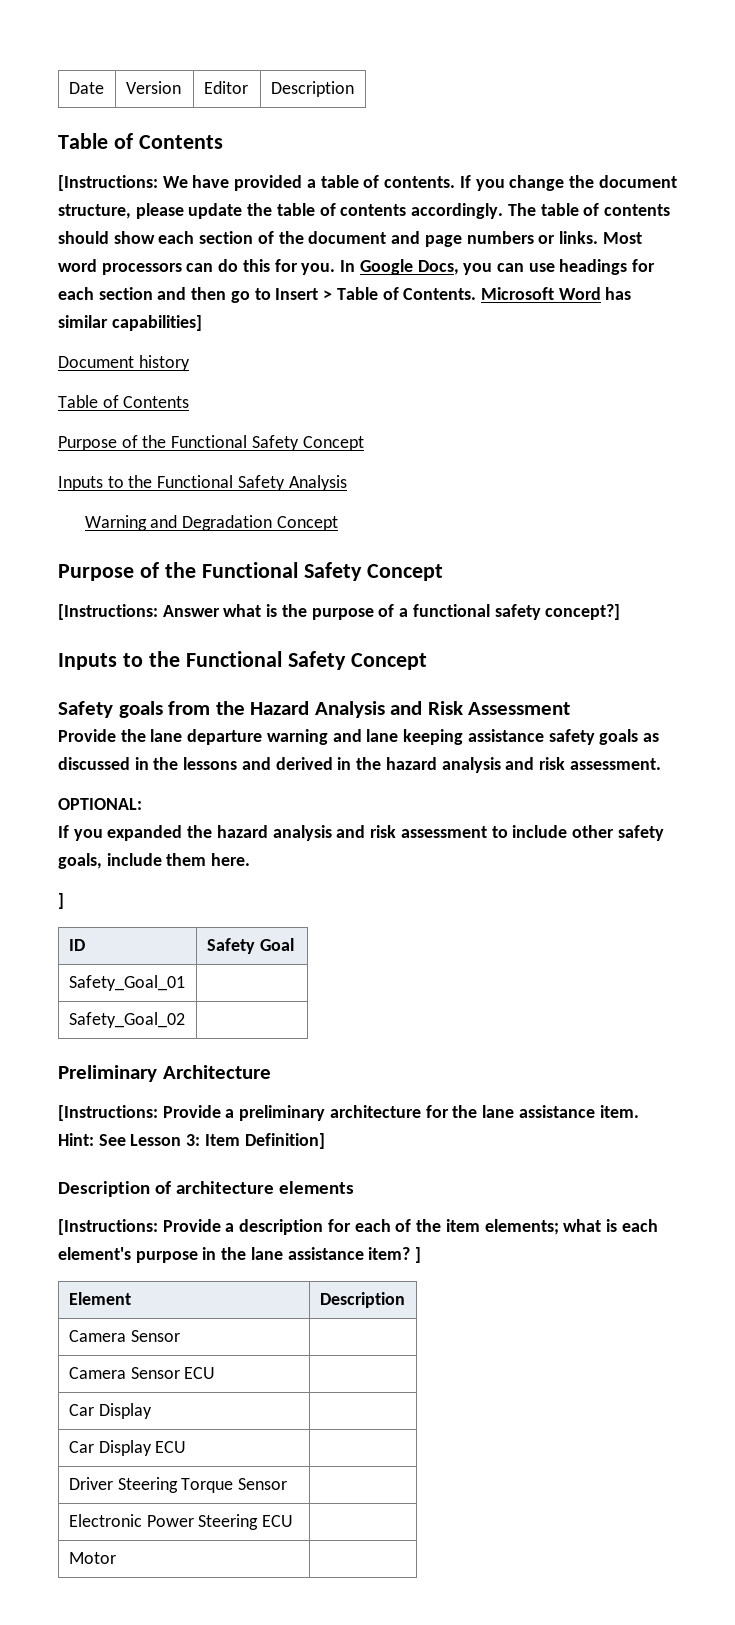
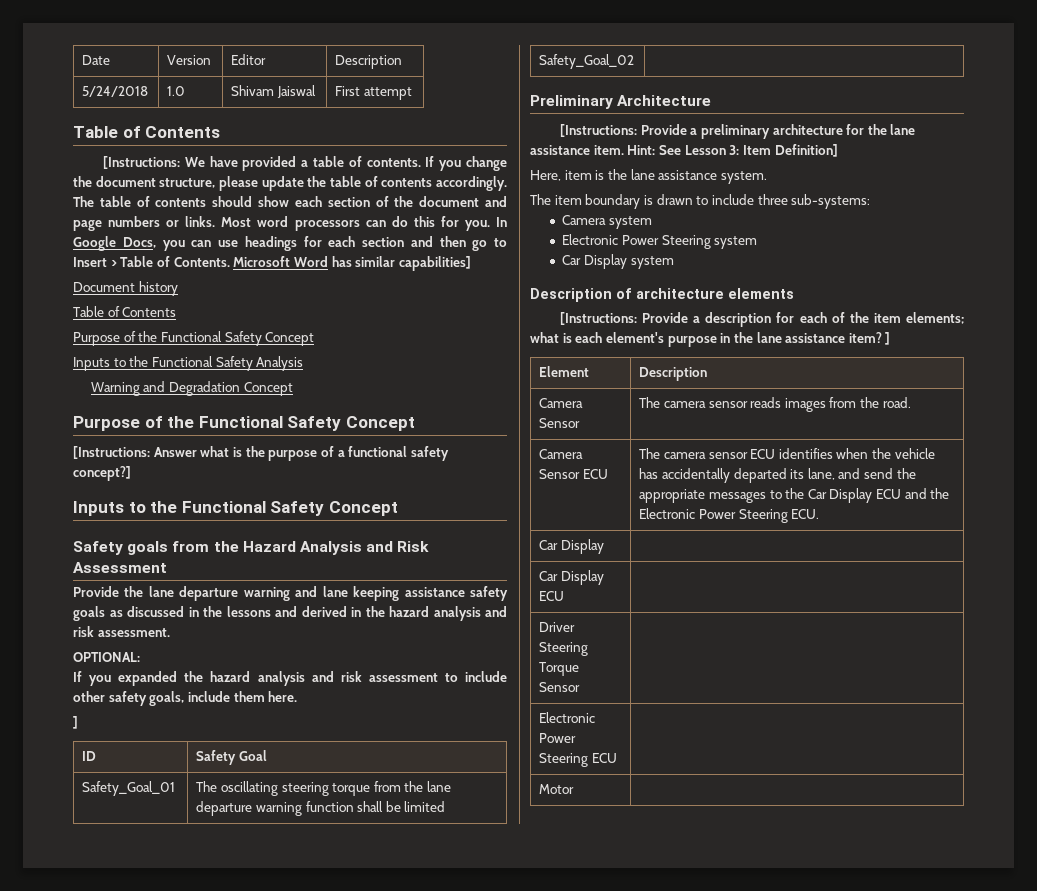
(354, 89) none -> [82,86,149,97] [167,86,186,96] [231,85,316,98] [335,86,412,100] // 5/24/2018 | 1.0 | Shivam Jaiswal | First attempt
(185, 983) none -> [196,781,452,796] [196,801,446,816] The oscillating steering torque from the lane departure warning function shall be limited
(325, 1141) none -> [530,169,767,184] [530,194,871,209] [562,215,653,229] [562,234,758,249] [562,254,674,269] // Here, item is the lane assistance system. // The item boundary is drawn to include three sub-systems: // Camera system // Electronic Power Steering system // Car Display system
[68,1367,216,1379] // Camera Sensor ECU | -> [639,397,911,412] [539,449,584,459] [539,469,608,479] [639,448,935,459] [639,468,916,483] [639,488,950,503] [639,508,820,523] The camera sensor reads images from the road. // Camera Sensor ECU | The camera sensor ECU identifies when the vehicle has accidentally departed its lane, and send the appropriate messages to the Car Display ECU and the Electronic Power Steering ECU.

